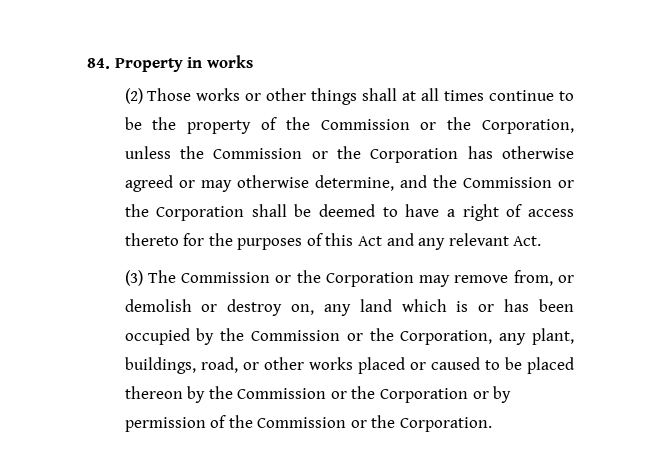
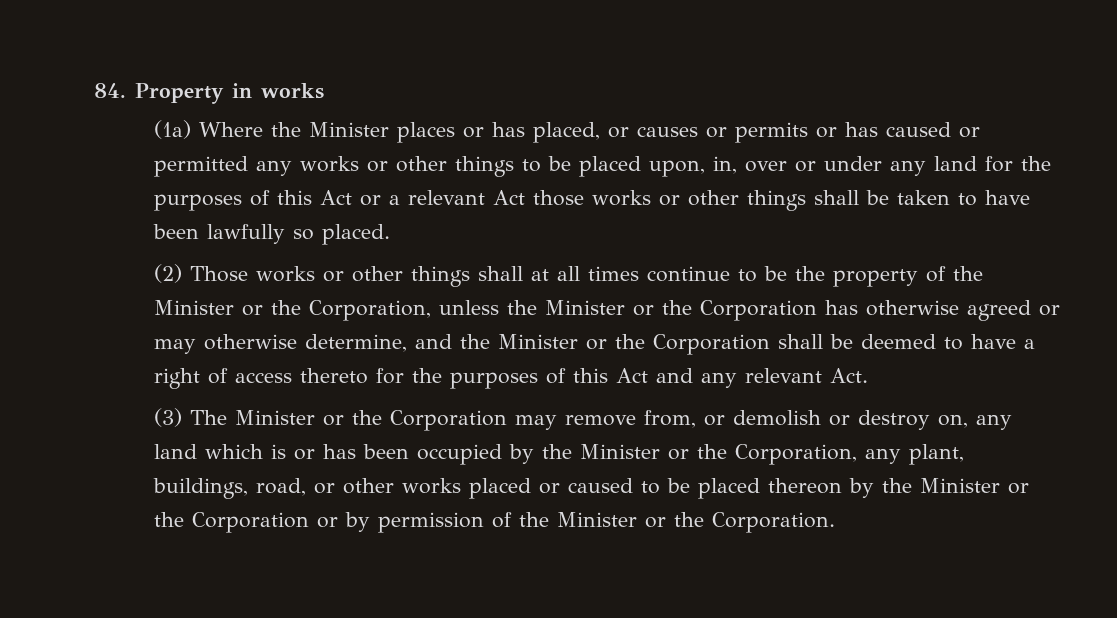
(253, 61) none -> [154,120,981,143] [154,156,1052,177] [154,190,1031,211] [153,224,391,245] // (1a) Where the Minister places or has placed, or causes or permits or has caused or permitted any works or other things to be placed upon, in, over or under any land for the purposes of this Act or a relevant Act those works or other things shall be taken to have been lawfully so placed.
[320,119,410,130] Commission -> [154,300,235,315] Minister
[213,148,303,159] Commission -> [545,300,626,315] Minister
[462,177,552,188] Commission -> [498,334,579,349] Minister
[181,272,271,283] Commission -> [235,410,316,425] Minister
[250,330,340,341] Commission -> [580,444,661,459] Minister
[237,388,327,399] Commission -> [920,478,1001,493] Minister
[257,417,347,428] Commission -> [557,512,638,527] Minister

